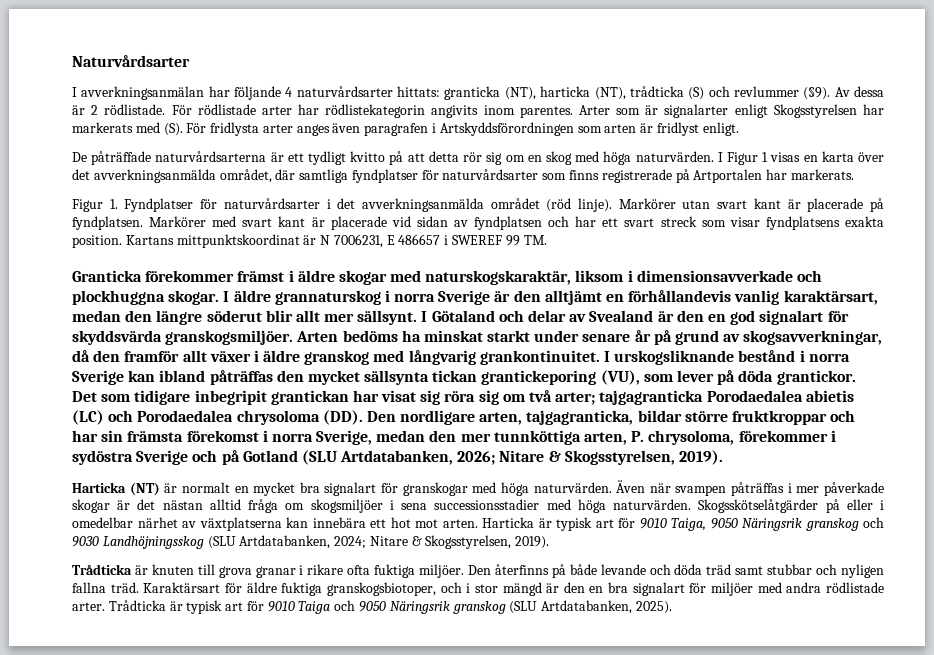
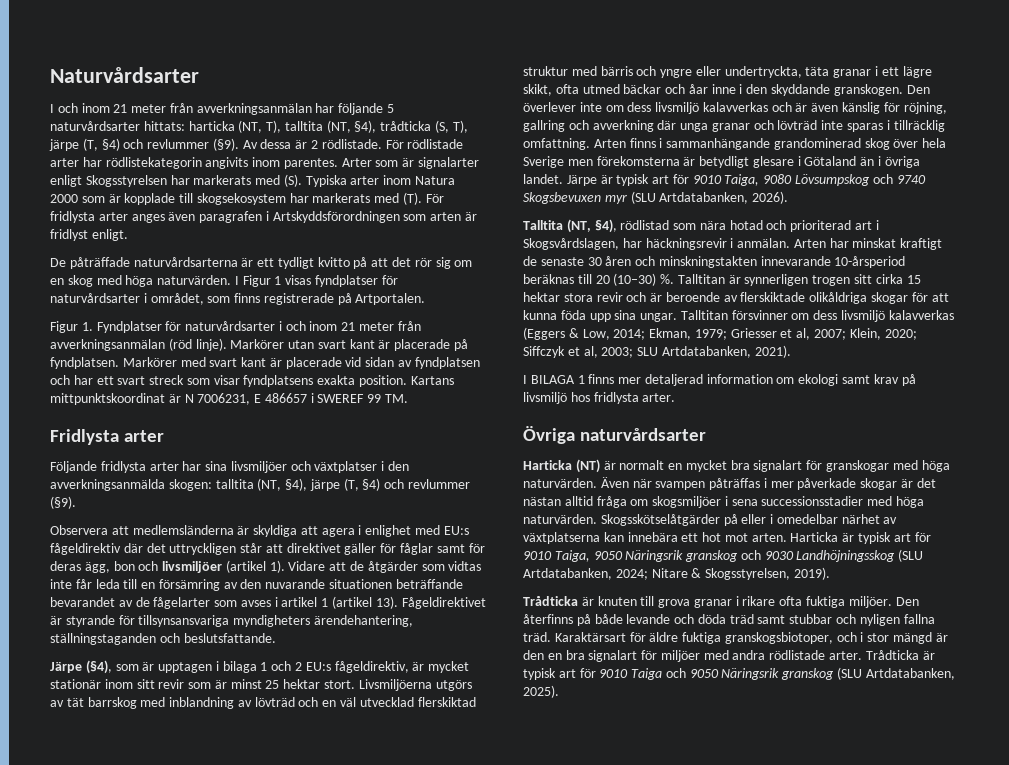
(77, 92) none -> [57,103,193,113] och inom 21 meter från
[285,87,293,97] 4 -> [387,104,395,113] 5
[444,86,705,100] granticka (NT), harticka (NT), trådticka (S) -> [188,120,468,133] [49,138,120,151] harticka (NT, T), talltita (NT, §4), trådticka (S, T), järpe (T, §4)
(183, 129) none -> [305,175,456,187] [50,192,423,205] Typiska arter inom Natura 2000 som är kopplade till skogsekosystem har markerats med (T).
[428,151,459,162] detta -> [392,257,412,267] det
[803,151,885,162] [72,169,349,183] en karta över det avverkningsanmälda området, där samtliga -> (312, 280) none
(539, 174) none -> [143,293,204,305] i området,
[693,169,854,183] Artportalen har markerats. -> [355,293,426,305] Artportalen.
[337,198,540,212] det avverkningsanmälda området -> [285,321,421,331] [50,339,165,351] och inom 21 meter från avverkningsanmälan
[72,270,823,285] [72,290,878,305] [72,310,849,325] [72,330,883,345] [72,350,850,365] [72,370,856,385] [72,390,854,405] [72,410,856,425] [72,430,836,445] [72,450,724,465] Granticka förekommer främst i äldre skogar med naturskogskaraktär, liksom i dimensionsavverkade och plockhuggna skogar. I äldre grannaturskog i norra Sverige är den alltjämt en förhållandevis vanlig karaktärsart, medan den längre söderut blir allt mer sällsynt. I Götaland och delar av Svealand är den en god signalart för skyddsvärda granskogsmiljöer. Arten bedöms ha minskat starkt under senare år på grund av skogsavverkningar, då den framför allt växer i äldre granskog med långvarig grankontinuitet. I urskogsliknande bestånd i norra Sverige kan ibland påträffas den mycket sällsynta tickan grantickeporing (VU), som lever på döda grantickor. Det som tidigare inbegripit grantickan har visat sig röra sig om två arter; tajgagranticka Porodaedalea abietis (LC) och Porodaedalea chrysoloma (DD). Den nordligare arten, tajgagranticka, bildar större fruktkroppar och har sin främsta förekomst i norra Sverige, medan den mer tunnköttiga arten, P. chrysoloma, förekommer i sydöstra Sverige och på Gotland (SLU Artdatabanken, 2026; Nitare & Skogsstyrelsen, 2019). -> [50,429,165,445] [50,461,410,473] [50,478,471,491] [50,496,76,509] [50,525,469,537] [50,543,485,555] [50,560,482,573] [50,579,463,591] [50,596,486,609] [50,615,413,627] [50,633,276,645] [50,660,470,674] [50,679,472,691] [50,697,476,709] [523,66,932,78] [523,84,930,96] [523,102,947,114] [523,120,945,132] [523,138,947,150] [523,156,920,168] [523,174,926,186] [523,191,789,204] [523,219,879,233] [523,238,943,250] [523,256,906,268] [523,273,921,286] [523,292,949,304] [523,310,954,322] [523,327,917,340] [523,345,791,358] [523,374,916,386] [523,392,676,404] [523,426,707,444] Fridlysta arter // Följande fridlysta arter har sina livsmiljöer och växtplatser i den avverkningsanmälda skogen: talltita (NT, §4), järpe (T, §4) och revlummer (§9). // Observera att medlemsländerna är skyldiga att agera i enlighet med EU:s fågeldirektiv där det uttryckligen står att direktivet gäller för fåglar samt för deras ägg, bon och livsmiljöer (artikel 1). Vidare att de åtgärder som vidtas inte får leda till en försämring av den nuvarande situationen beträffande bevarandet av de fågelarter som avses i artikel 1 (artikel 13). Fågeldirektivet är styrande för tillsynsansvariga myndigheters ärendehantering, ställningstaganden och beslutsfattande. // Järpe (§4), som är upptagen i bilaga 1 och 2 EU:s fågeldirektiv, är mycket stationär inom sitt revir som är minst 25 hektar stort. Livsmiljöerna utgörs av tät barrskog med inblandning av lövträd och en väl utvecklad flerskiktad struktur med bärris och yngre eller undertryckta, täta granar i ett lägre skikt, ofta utmed bäckar och åar inne i den skyddande granskogen. Den överlever inte om dess livsmiljö kalavverkas och är även känslig för röjning, gallring och avverkning där unga granar och lövträd inte sparas i tillräcklig omfattning. Arten finns i sammanhängande grandominerad skog över hela Sverige men förekomsterna är betydligt glesare i Götaland än i övriga landet. Järpe är typisk art för 9010 Taiga, 9080 Lövsumpskog och 9740 Skogsbevuxen myr (SLU Artdatabanken, 2026). // Talltita (NT, §4), rödlistad som nära hotad och prioriterad art i Skogsvårdslagen, har häckningsrevir i anmälan. Arten har minskat kraftigt de senaste 30 åren och minskningstakten innevarande 10-årsperiod beräknas till 20 (10–30) %. Talltitan är synnerligen trogen sitt cirka 15 hektar stora revir och är beroende av flerskiktade olikåldriga skogar för att kunna föda upp sina ungar. Talltitan försvinner om dess livsmiljö kalavverkas (Eggers & Low, 2014; Ekman, 1979; Griesser et al, 2007; Klein, 2020; Siffczyk et al, 2003; SLU Artdatabanken, 2021). // I BILAGA 1 finns mer detaljerad information om ekologi samt krav på livsmiljö hos fridlysta arter. // Övriga naturvårdsarter

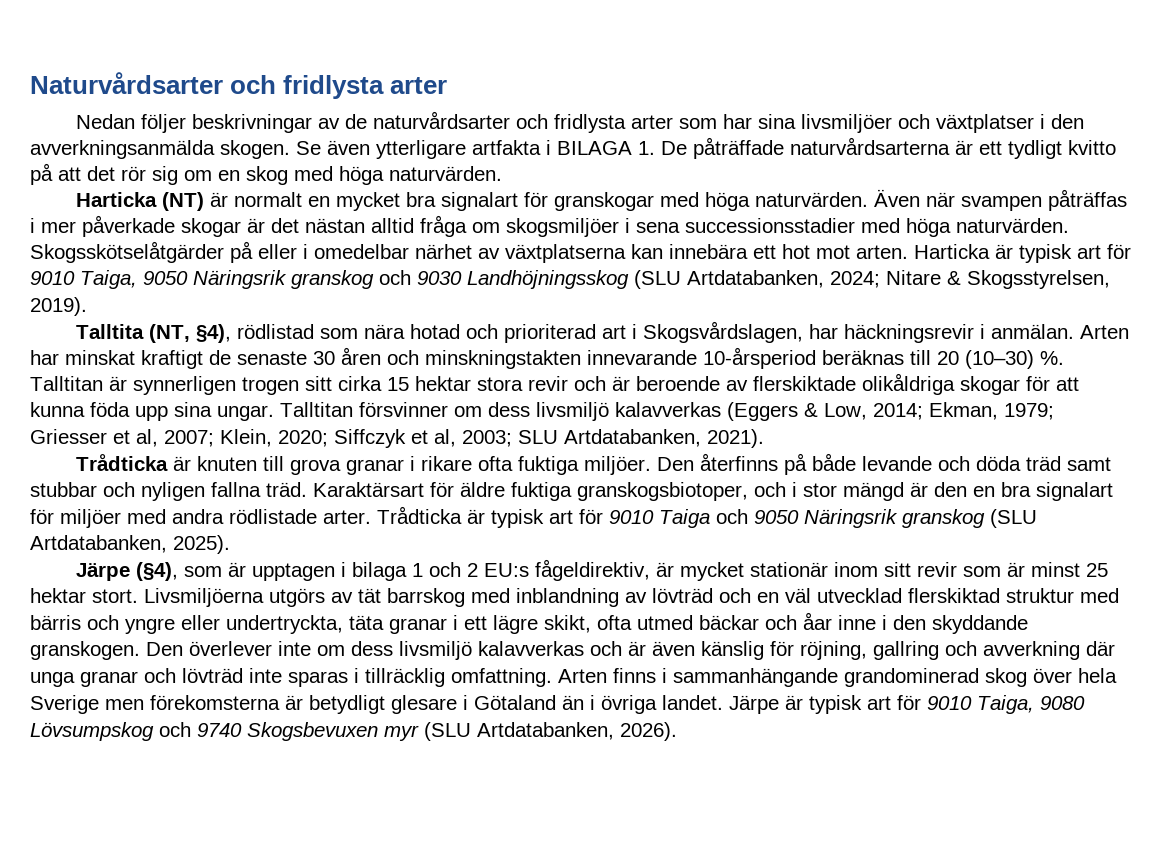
[50,103,395,115] [50,120,468,133] [49,138,464,151] [50,157,480,169] [50,174,456,187] [50,192,444,205] [50,211,478,223] [50,229,128,241] // I och inom 21 meter från avverkningsanmälan har följande 5 naturvårdsarter hittats: harticka (NT, T), talltita (NT, §4), trådticka (S, T), järpe (T, §4) och revlummer (§9). Av dessa är 2 rödlistade. För rödlistade arter har rödlistekategorin angivits inom parentes. Arter som är signalarter enligt Skogsstyrelsen har markerats med (S). Typiska arter inom Natura 2000 som är kopplade till skogsekosystem har markerats med (T). För fridlysta arter anges även paragrafen i Artskyddsförordningen som arten är fridlyst enligt. // -> [230,75,448,99] [76,111,1085,133] [30,140,655,159] och fridlysta arter // Nedan följer beskrivningar av de naturvårdsarter och fridlysta arter som har sina livsmiljöer och växtplatser i den avverkningsanmälda skogen. Se även ytterligare artfakta i BILAGA 1.
[234,275,398,287] [50,293,426,305] [50,321,421,333] [50,338,469,351] [50,357,480,369] [50,375,454,387] [50,393,409,405] [50,429,165,445] [50,461,410,473] [50,478,471,491] [50,496,76,509] [50,525,469,537] [50,543,485,555] [50,560,482,573] [50,579,463,591] [50,596,486,609] [50,615,413,627] [50,633,276,645] I Figur 1 visas fyndplatser för naturvårdsarter i området, som finns registrerade på Artportalen. // Figur 1. Fyndplatser för naturvårdsarter i och inom 21 meter från avverkningsanmälan (röd linje). Markörer utan svart kant är placerade på fyndplatsen. Markörer med svart kant är placerade vid sidan av fyndplatsen och har ett svart streck som visar fyndplatsens exakta position. Kartans mittpunktskoordinat är N 7006231, E 486657 i SWEREF 99 TM. // Fridlysta arter // Följande fridlysta arter har sina livsmiljöer och växtplatser i den avverkningsanmälda skogen: talltita (NT, §4), järpe (T, §4) och revlummer (§9). // Observera att medlemsländerna är skyldiga att agera i enlighet med EU:s fågeldirektiv där det uttryckligen står att direktivet gäller för fåglar samt för deras ägg, bon och livsmiljöer (artikel 1). Vidare att de åtgärder som vidtas inte får leda till en försämring av den nuvarande situationen beträffande bevarandet av de fågelarter som avses i artikel 1 (artikel 13). Fågeldirektivet är styrande för tillsynsansvariga myndigheters ärendehantering, ställningstaganden och beslutsfattande. -> [76,189,1128,211] [30,215,1069,237] [30,241,1131,263] [30,270,1110,289] [30,297,87,316] [76,321,1130,343] [30,347,1064,369] [30,373,1079,395] [30,402,1054,421] [30,429,764,448] [76,453,1112,475] [30,482,1113,501] [30,506,1037,528] [30,535,230,554] // Harticka (NT) är normalt en mycket bra signalart för granskogar med höga naturvärden. Även när svampen påträffas i mer påverkade skogar är det nästan alltid fråga om skogsmiljöer i sena successionsstadier med höga naturvärden. Skogsskötselåtgärder på eller i omedelbar närhet av växtplatserna kan innebära ett hot mot arten. Harticka är typisk art för 9010 Taiga, 9050 Näringsrik granskog och 9030 Landhöjningsskog (SLU Artdatabanken, 2024; Nitare & Skogsstyrelsen, 2019). // Talltita (NT, §4), rödlistad som nära hotad och prioriterad art i Skogsvårdslagen, har häckningsrevir i anmälan. Arten har minskat kraftigt de senaste 30 åren och minskningstakten innevarande 10-årsperiod beräknas till 20 (10–30) %. Talltitan är synnerligen trogen sitt cirka 15 hektar stora revir och är beroende av flerskiktade olikåldriga skogar för att kunna föda upp sina ungar. Talltitan försvinner om dess livsmiljö kalavverkas (Eggers & Low, 2014; Ekman, 1979; Griesser et al, 2007; Klein, 2020; Siffczyk et al, 2003; SLU Artdatabanken, 2021). // Trådticka är knuten till grova granar i rikare ofta fuktiga miljöer. Den återfinns på både levande och döda träd samt stubbar och nyligen fallna träd. Karaktärsart för äldre fuktiga granskogsbiotoper, och i stor mängd är den en bra signalart för miljöer med andra rödlistade arter. Trådticka är typisk art för 9010 Taiga och 9050 Näringsrik granskog (SLU Artdatabanken, 2025).
[523,219,879,233] [523,238,943,250] [523,256,906,268] [523,273,921,286] [523,292,949,304] [523,310,954,322] [523,327,917,340] [523,345,791,358] [523,374,916,386] [523,392,676,404] [523,426,707,444] [523,459,950,473] [523,477,936,490] [523,496,925,508] [523,514,898,526] [523,532,931,544] [523,549,924,562] [523,567,830,580] [523,596,919,608] [523,614,935,626] [523,632,948,644] [523,650,935,662] [523,667,955,680] [523,685,559,698] // Talltita (NT, §4), rödlistad som nära hotad och prioriterad art i Skogsvårdslagen, har häckningsrevir i anmälan. Arten har minskat kraftigt de senaste 30 åren och minskningstakten innevarande 10-årsperiod beräknas till 20 (10–30) %. Talltitan är synnerligen trogen sitt cirka 15 hektar stora revir och är beroende av flerskiktade olikåldriga skogar för att kunna föda upp sina ungar. Talltitan försvinner om dess livsmiljö kalavverkas (Eggers & Low, 2014; Ekman, 1979; Griesser et al, 2007; Klein, 2020; Siffczyk et al, 2003; SLU Artdatabanken, 2021). // I BILAGA 1 finns mer detaljerad information om ekologi samt krav på livsmiljö hos fridlysta arter. // Övriga naturvårdsarter // Harticka (NT) är normalt en mycket bra signalart för granskogar med höga naturvärden. Även när svampen påträffas i mer påverkade skogar är det nästan alltid fråga om skogsmiljöer i sena successionsstadier med höga naturvärden. Skogsskötselåtgärder på eller i omedelbar närhet av växtplatserna kan innebära ett hot mot arten. Harticka är typisk art för 9010 Taiga, 9050 Näringsrik granskog och 9030 Landhöjningsskog (SLU Artdatabanken, 2024; Nitare & Skogsstyrelsen, 2019). // Trådticka är knuten till grova granar i rikare ofta fuktiga miljöer. Den återfinns på både levande och döda träd samt stubbar och nyligen fallna träd. Karaktärsart för äldre fuktiga granskogsbiotoper, och i stor mängd är den en bra signalart för miljöer med andra rödlistade arter. Trådticka är typisk art för 9010 Taiga och 9050 Näringsrik granskog (SLU Artdatabanken, 2025). -> (677, 731) none

